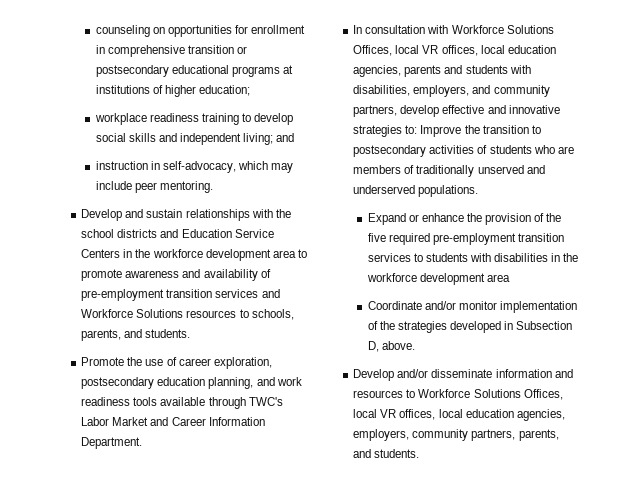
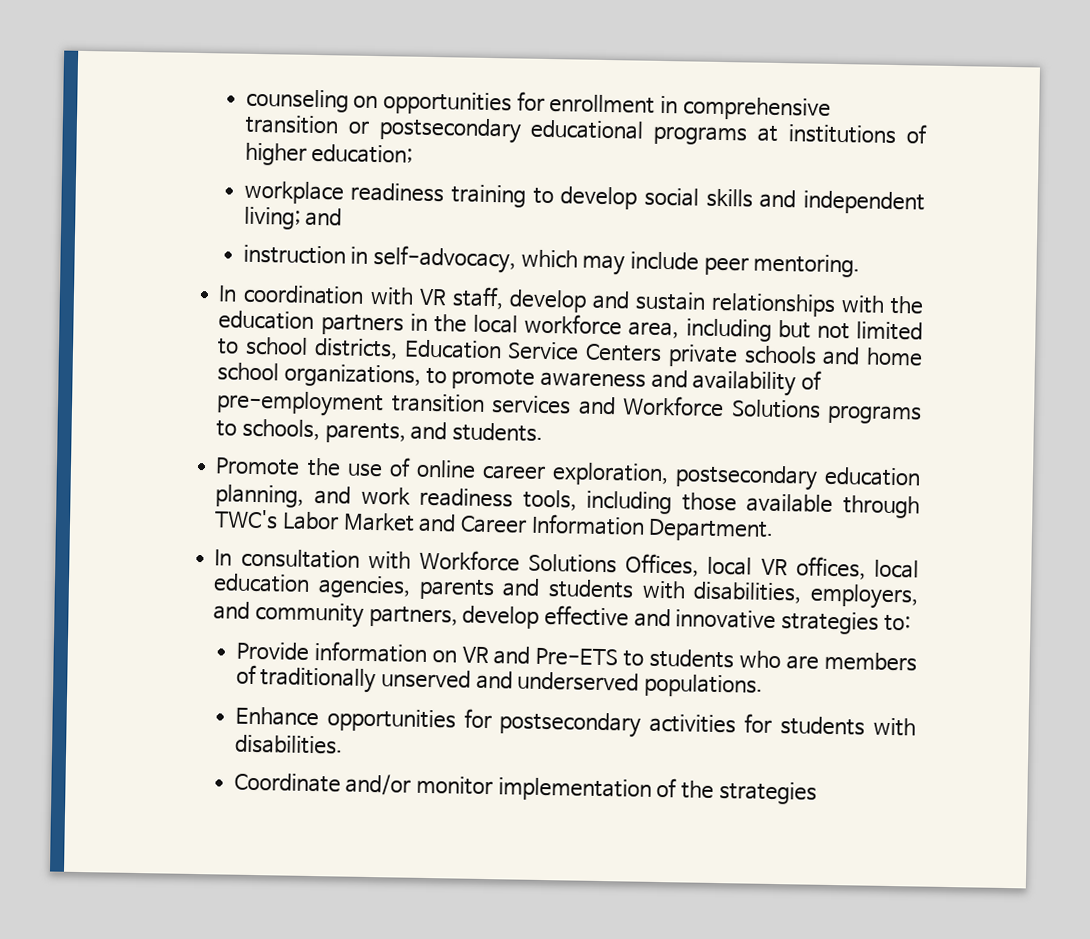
[81,209,123,221] Develop -> [218,284,587,313] In coordination with VR staff, develop
[81,229,274,238] [81,249,296,261] school districts and Education Service Centers in the workforce development area -> [218,310,923,342] [217,336,924,368] [217,362,422,388] education partners in the local workforce area, including but not limited to school districts, Education Service Centers private schools and home school organizations,
[186,310,237,318] resources -> [827,404,923,425] programs
(177, 361) none -> [415,459,476,479] online
[133,397,158,406] tools -> [522,489,737,515] tools, including those
[420,125,541,137] [353,145,488,157] Improve the transition to postsecondary activities of -> [235,641,645,667] // Provide information on VR and Pre-ETS to
[367,213,562,225] [367,233,565,245] [367,253,579,262] [366,273,510,285] Expand or enhance the provision of the five required pre-employment transition services to students with disabilities in the workforce development area -> [234,706,917,738] [234,734,343,755] Enhance opportunities for postsecondary activities for students with disabilities.
[450,321,573,333] [367,341,415,352] [353,369,573,381] [353,389,563,400] [353,409,565,421] [353,429,559,441] [353,449,420,458] developed in Subsection D, above. // Develop and/or disseminate information and resources to Workforce Solutions Offices, local VR offices, local education agencies, employers, community partners, parents, and students. -> (817, 793) none

